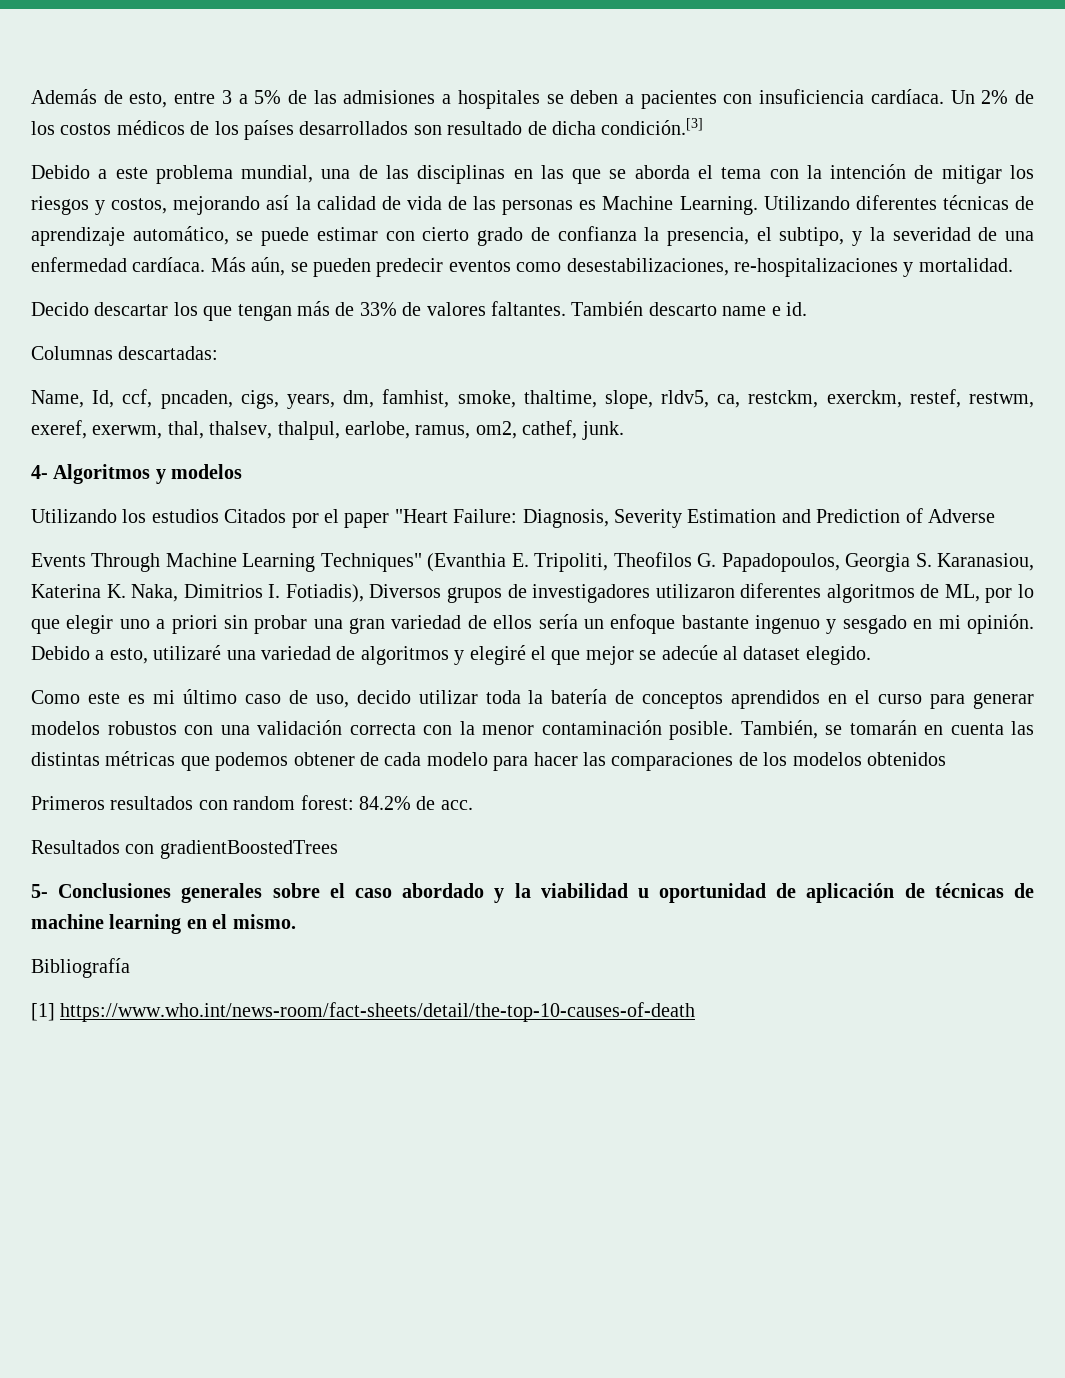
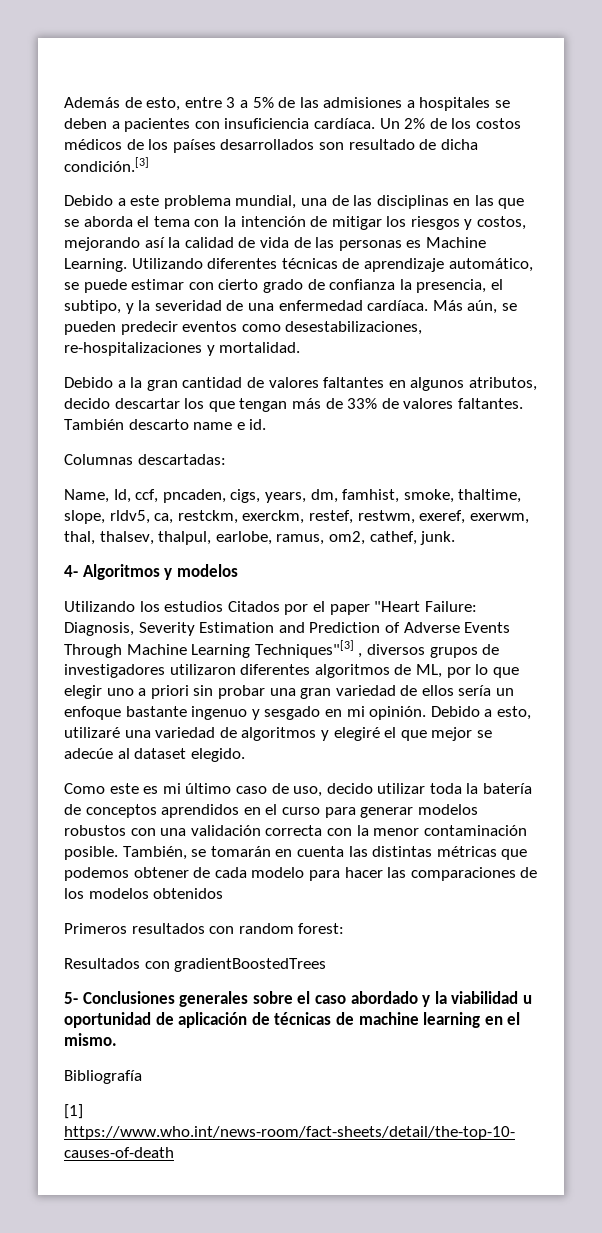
[31,302,89,316] Decido -> [64,377,537,391] [64,398,110,409] Debido a la gran cantidad de valores faltantes en algunos atributos, decido
(995, 516) // -> (460, 627) none
[320,552,1034,572] [31,584,442,603] Techniques" (Evanthia E. Tripoliti, Theofilos G. Papadopoulos, Georgia S. Karanasiou, Katerina K. Naka, Dimitrios I. Fotiadis), Diversos -> [254,640,425,658] Techniques"[3] , diversos
[359,796,473,810] 84.2% de acc. -> (345, 928) none

